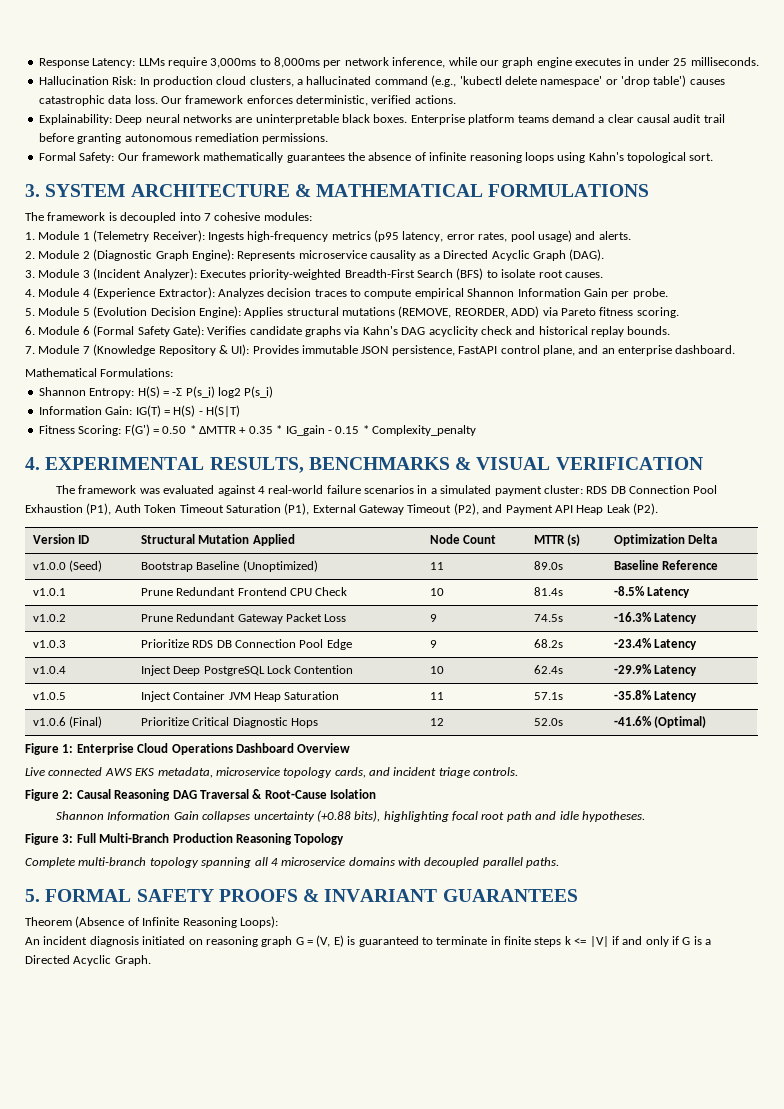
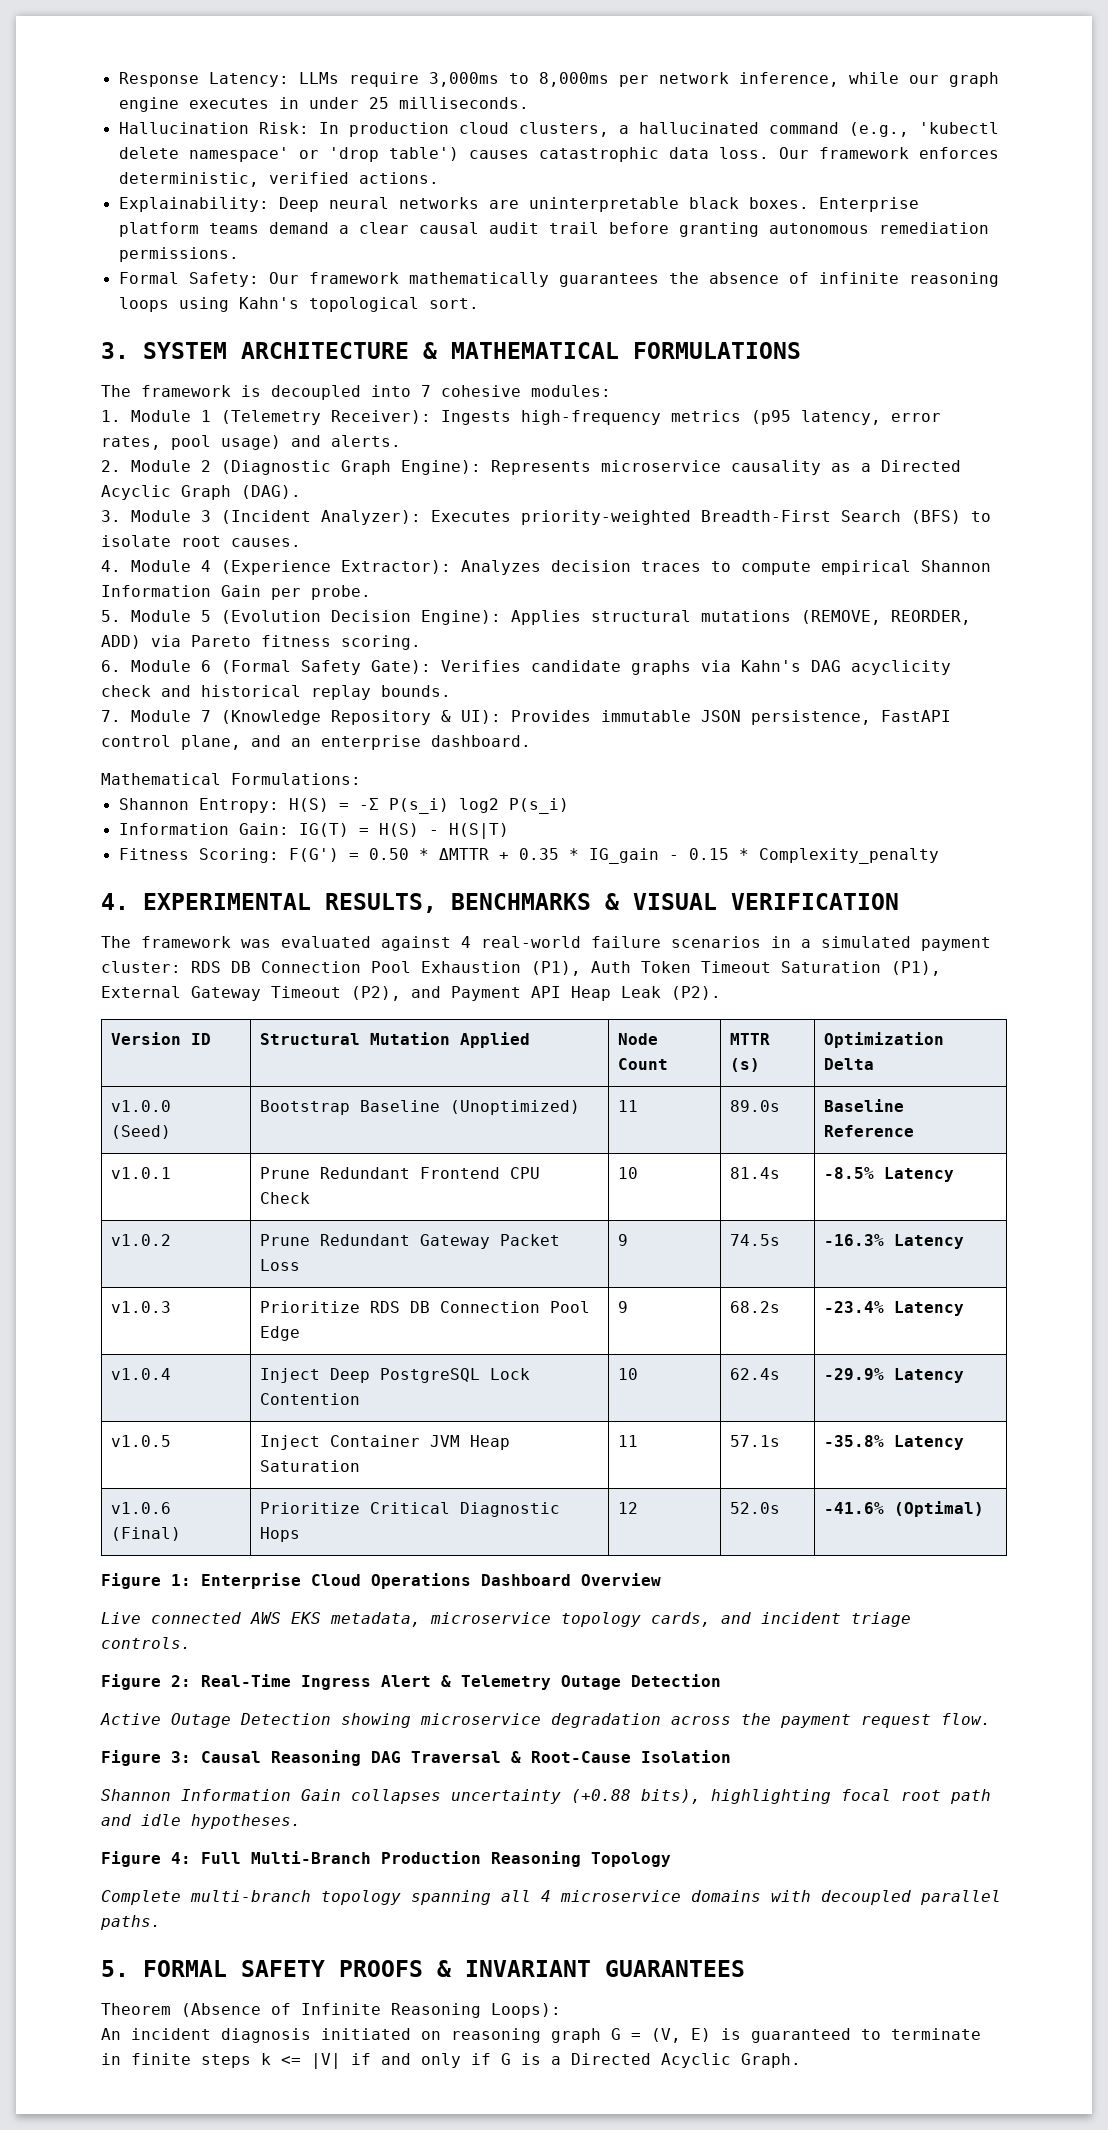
(74, 794) none -> [201,1674,721,1690] [100,1713,991,1728] [101,1750,191,1766] Real-Time Ingress Alert & Telemetry Outage Detection // Active Outage Detection showing microservice degradation across the payment request flow. // Figure 3:
[62,834,74,843] 3: -> [171,1852,191,1864] 4:

